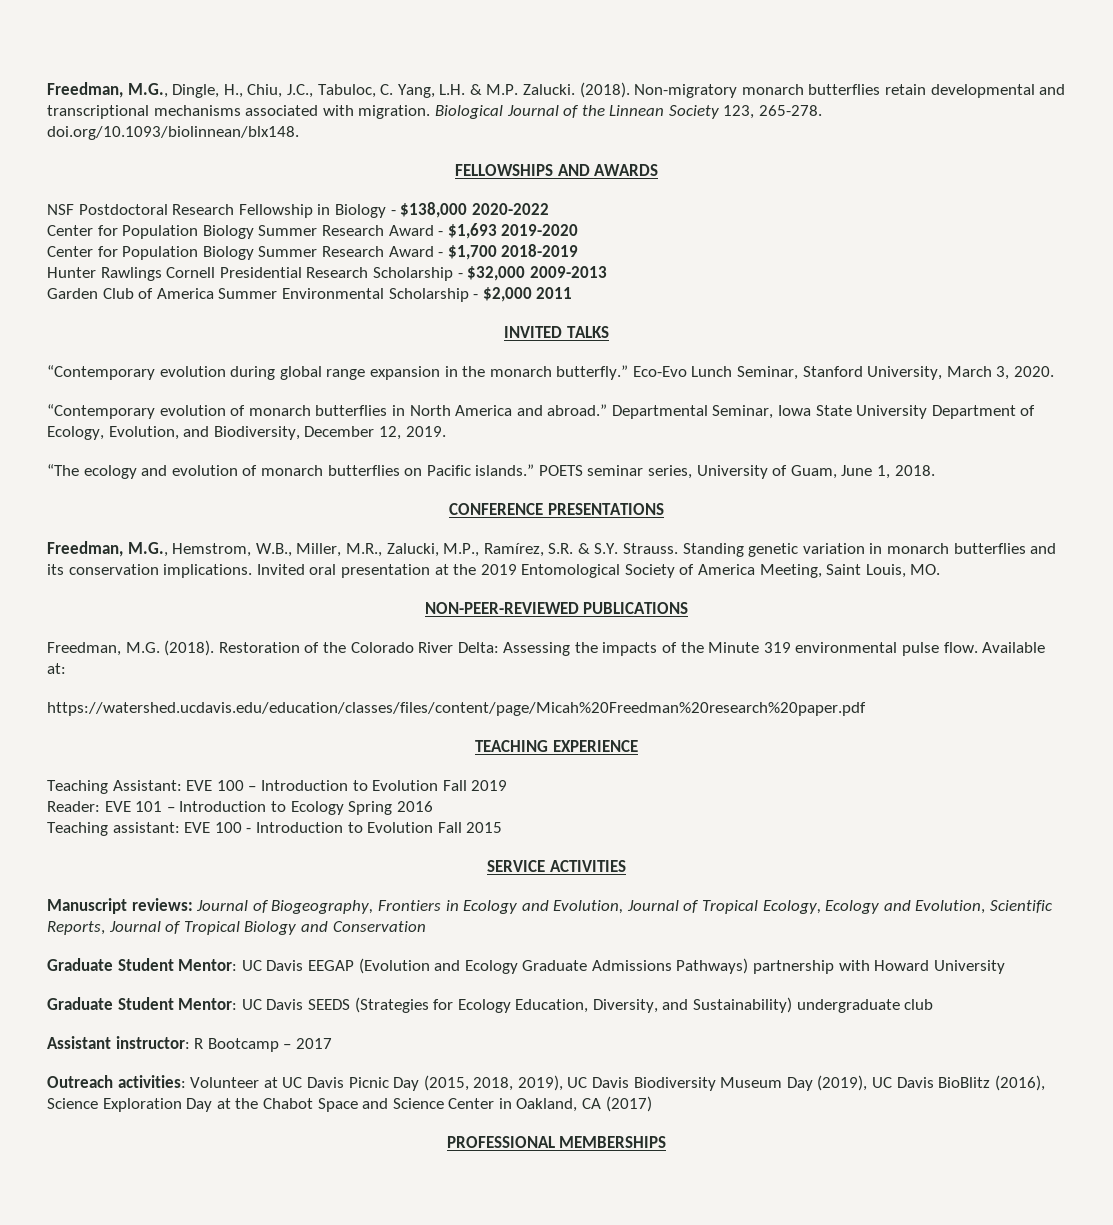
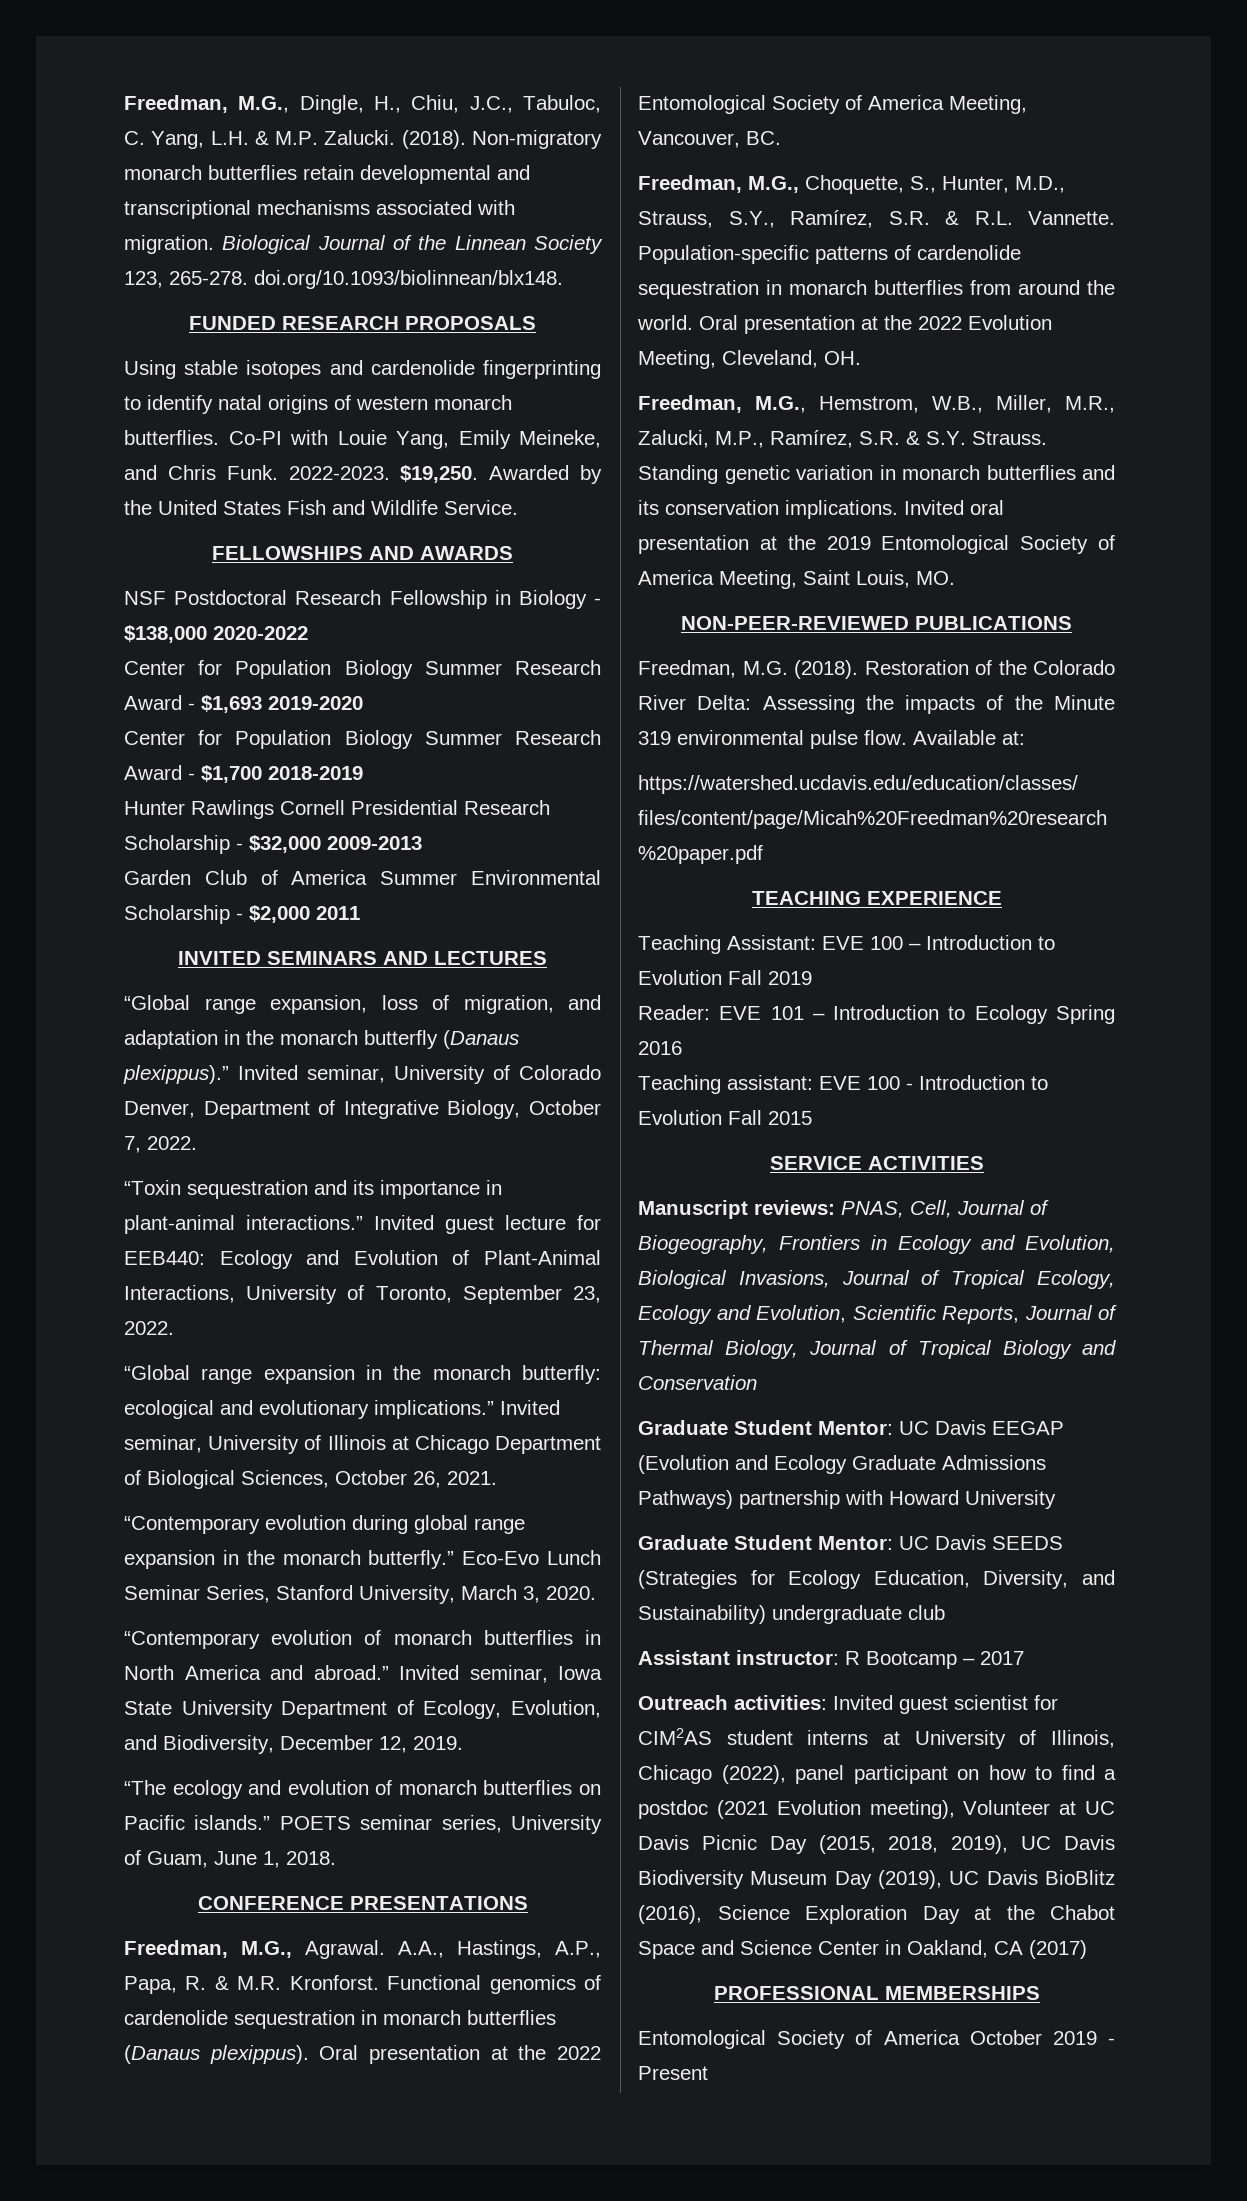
(299, 133) none -> [189,316,536,330] [124,360,601,379] [124,395,512,414] [124,430,601,449] [124,465,602,484] [124,500,518,515] // FUNDED RESEARCH PROPOSALS // Using stable isotopes and cardenolide fingerprinting to identify natal origins of western monarch butterflies. Co-PI with Louie Yang, Emily Meineke, and Chris Funk. 2022-2023. $19,250. Awarded by the United States Fish and Wildlife Service.
[566,326,609,338] TALKS -> [267,951,547,965] [124,995,601,1014] [124,1030,519,1049] [123,1065,601,1084] [124,1100,601,1119] [124,1136,197,1153] [124,1180,502,1199] [124,1215,601,1234] [124,1250,601,1269] [124,1285,601,1304] [124,1321,174,1335] [124,1365,601,1384] [124,1400,560,1419] [124,1435,601,1454] [124,1470,497,1489] SEMINARS AND LECTURES // “Global range expansion, loss of migration, and adaptation in the monarch butterfly (Danaus plexippus).” Invited seminar, University of Colorado Denver, Department of Integrative Biology, October 7, 2022. // “Toxin sequestration and its importance in plant-animal interactions.” Invited guest lecture for EEB440: Ecology and Evolution of Plant-Animal Interactions, University of Toronto, September 23, 2022. // “Global range expansion in the monarch butterfly: ecological and evolutionary implications.” Invited seminar, University of Illinois at Chicago Department of Biological Sciences, October 26, 2021.
[737,366,799,380] Seminar, -> [124,1585,270,1603] Seminar Series,
[611,405,774,419] Departmental Seminar, -> [399,1665,548,1683] Invited seminar,
(664, 509) none -> [124,1940,601,1959] [124,1975,601,1994] [124,2010,556,2029] [124,2045,601,2064] [638,95,1027,114] [638,131,781,148] [638,175,1065,194] [638,210,1115,228] [638,245,1021,264] [638,280,1115,299] [637,315,1052,334] [638,350,861,369] // Freedman, M.G., Agrawal. A.A., Hastings, A.P., Papa, R. & M.R. Kronforst. Functional genomics of cardenolide sequestration in monarch butterflies (Danaus plexippus). Oral presentation at the 2022 Entomological Society of America Meeting, Vancouver, BC. // Freedman, M.G., Choquette, S., Hunter, M.D., Strauss, S.Y., Ramírez, S.R. & R.L. Vannette. Population-specific patterns of cardenolide sequestration in monarch butterflies from around the world. Oral presentation at the 2022 Evolution Meeting, Cleveland, OH.
(193, 904) none -> [841,1200,952,1218] PNAS, Cell,
(624, 907) none -> [638,1270,830,1289] Biological Invasions,
(182, 927) none -> [638,1340,908,1359] Thermal Biology, Journal of
(186, 1081) none -> [833,1695,1058,1714] [638,1728,1115,1749] [638,1765,1116,1784] [638,1800,955,1819] Invited guest scientist for CIM2AS student interns at University of Illinois, Chicago (2022), panel participant on how to find a postdoc (2021 Evolution meeting),
(667, 1142) none -> [638,2030,1115,2049] [638,2066,708,2080] // Entomological Society of America October 2019 - Present

